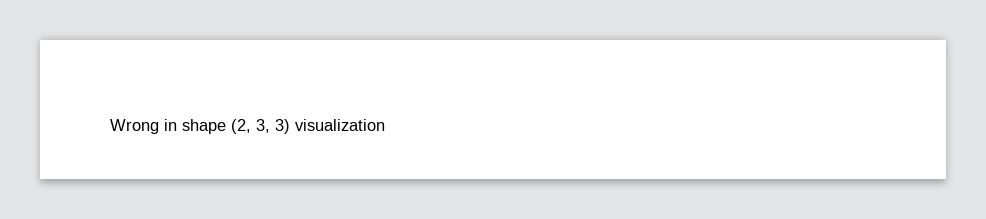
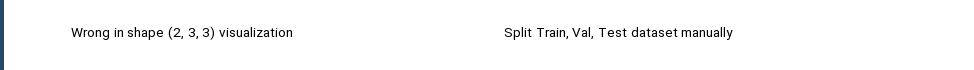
(385, 125) none -> [504,27,734,40] // Split Train, Val, Test dataset manually

